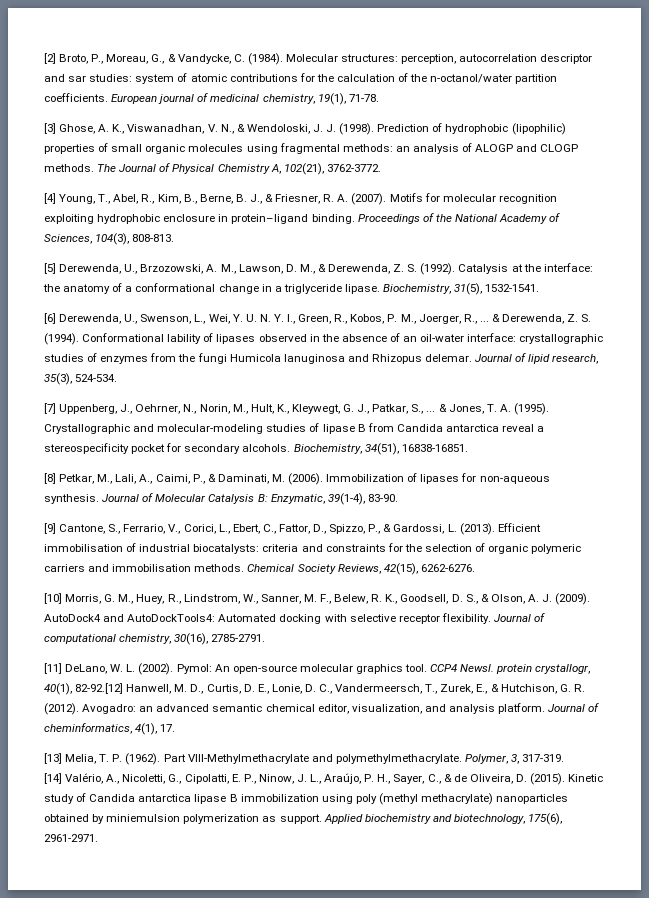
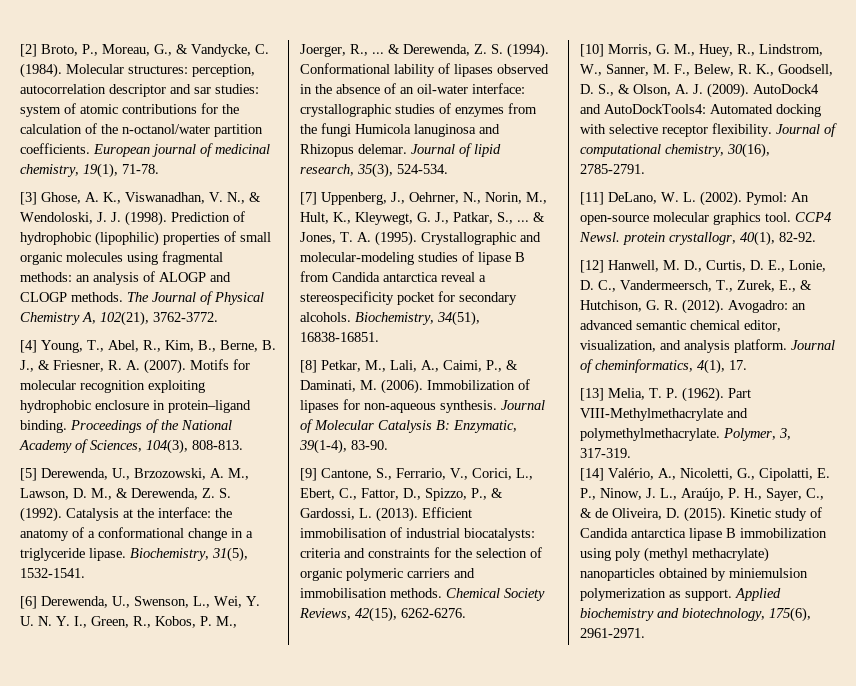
[75,683,124,694] 82-92.[12] -> [779,232,816,242] [580,260,604,273] 82-92. // [12]

